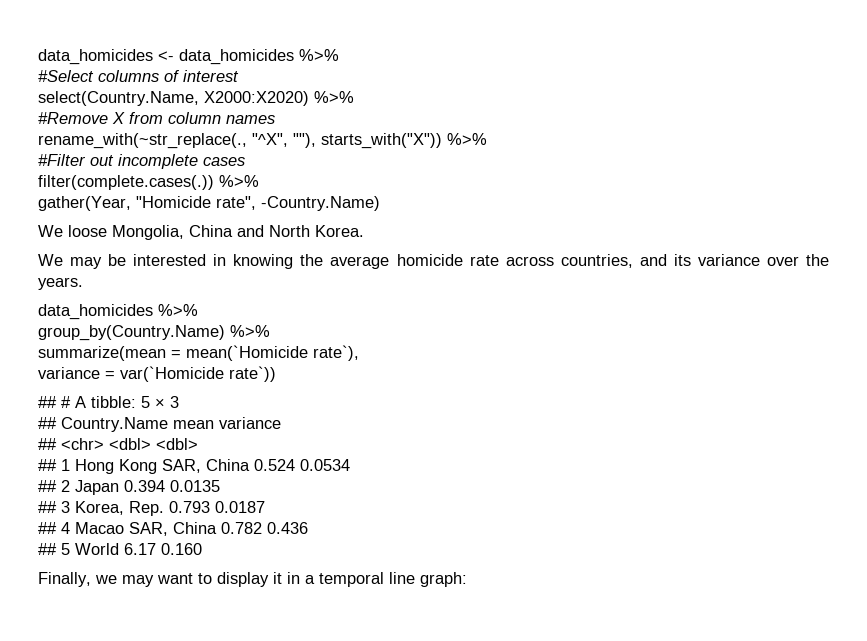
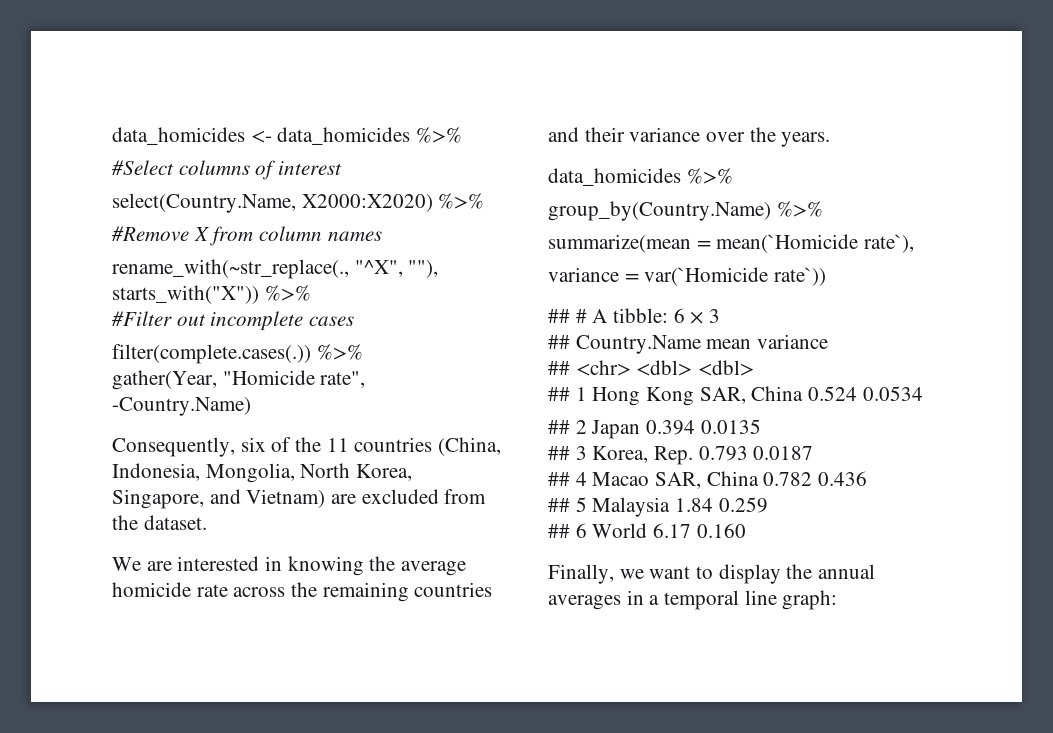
[38,225,364,240] [38,254,127,269] We loose Mongolia, China and North Korea. // We may be -> [112,437,502,457] [112,463,413,483] [112,489,487,509] [112,515,207,530] [112,557,172,571] Consequently, six of the 11 countries (China, Indonesia, Mongolia, North Korea, Singapore, and Vietnam) are excluded from the dataset. // We are
[560,254,691,268] countries, and its -> [291,582,493,602] [548,127,625,142] the remaining countries and their
[141,396,150,408] 5 -> [673,308,685,323] 6
(70, 549) none -> [592,497,768,517] [548,523,587,538] Malaysia 1.84 0.259 // ## 6
[122,575,154,587] may -> (644, 574) none
[273,572,282,584] it -> [786,564,876,579] [548,595,621,610] the annual averages

